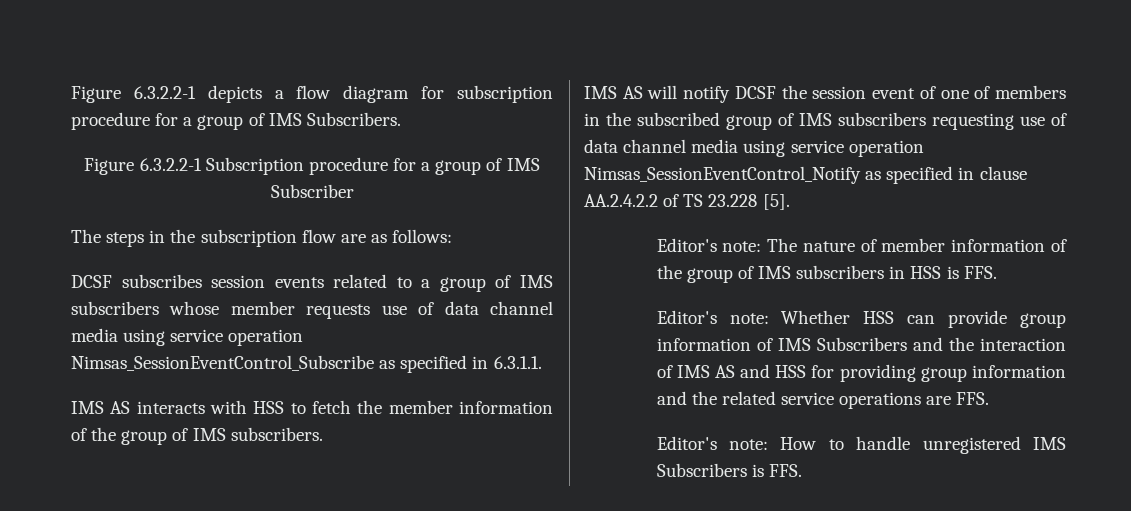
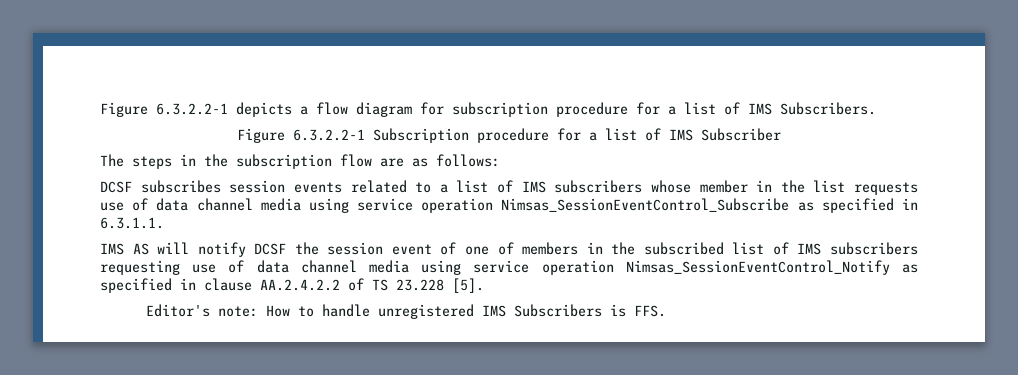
[197,115,244,130] group -> [684,102,716,115] list
[435,160,482,175] group -> [605,128,637,141] list
[439,277,486,292] group -> [456,180,489,193] list
(295, 308) none -> [756,180,846,193] in the list
[71,400,553,414] [71,427,323,445] // IMS AS interacts with HSS to fetch the member information of the group of IMS subscribers. -> (164, 223) none
[726,115,772,130] group -> [732,242,765,255] list
[656,238,1067,252] [656,265,997,283] [656,310,1066,328] [656,337,1066,351] [656,364,1066,382] [656,391,990,409] // Editor's note: The nature of member information of the group of IMS subscribers in HSS is FFS. // Editor's note: Whether HSS can provide group information of IMS Subscribers and the interaction of IMS AS and HSS for providing group information and the related service operations are FFS. -> (484, 285) none

